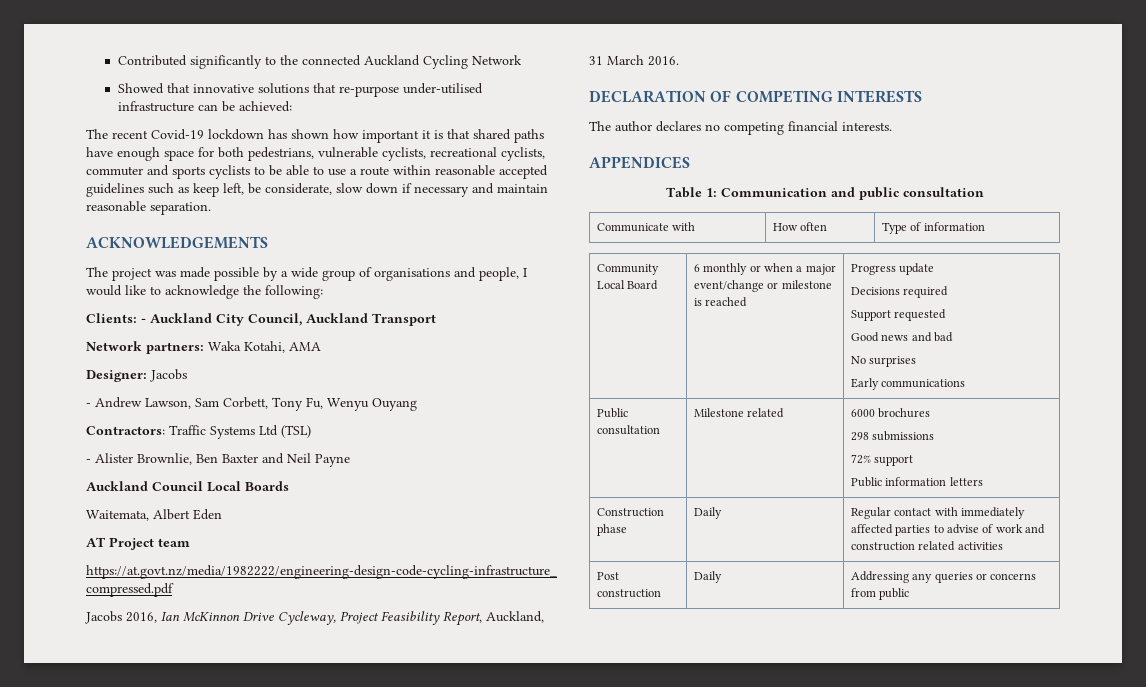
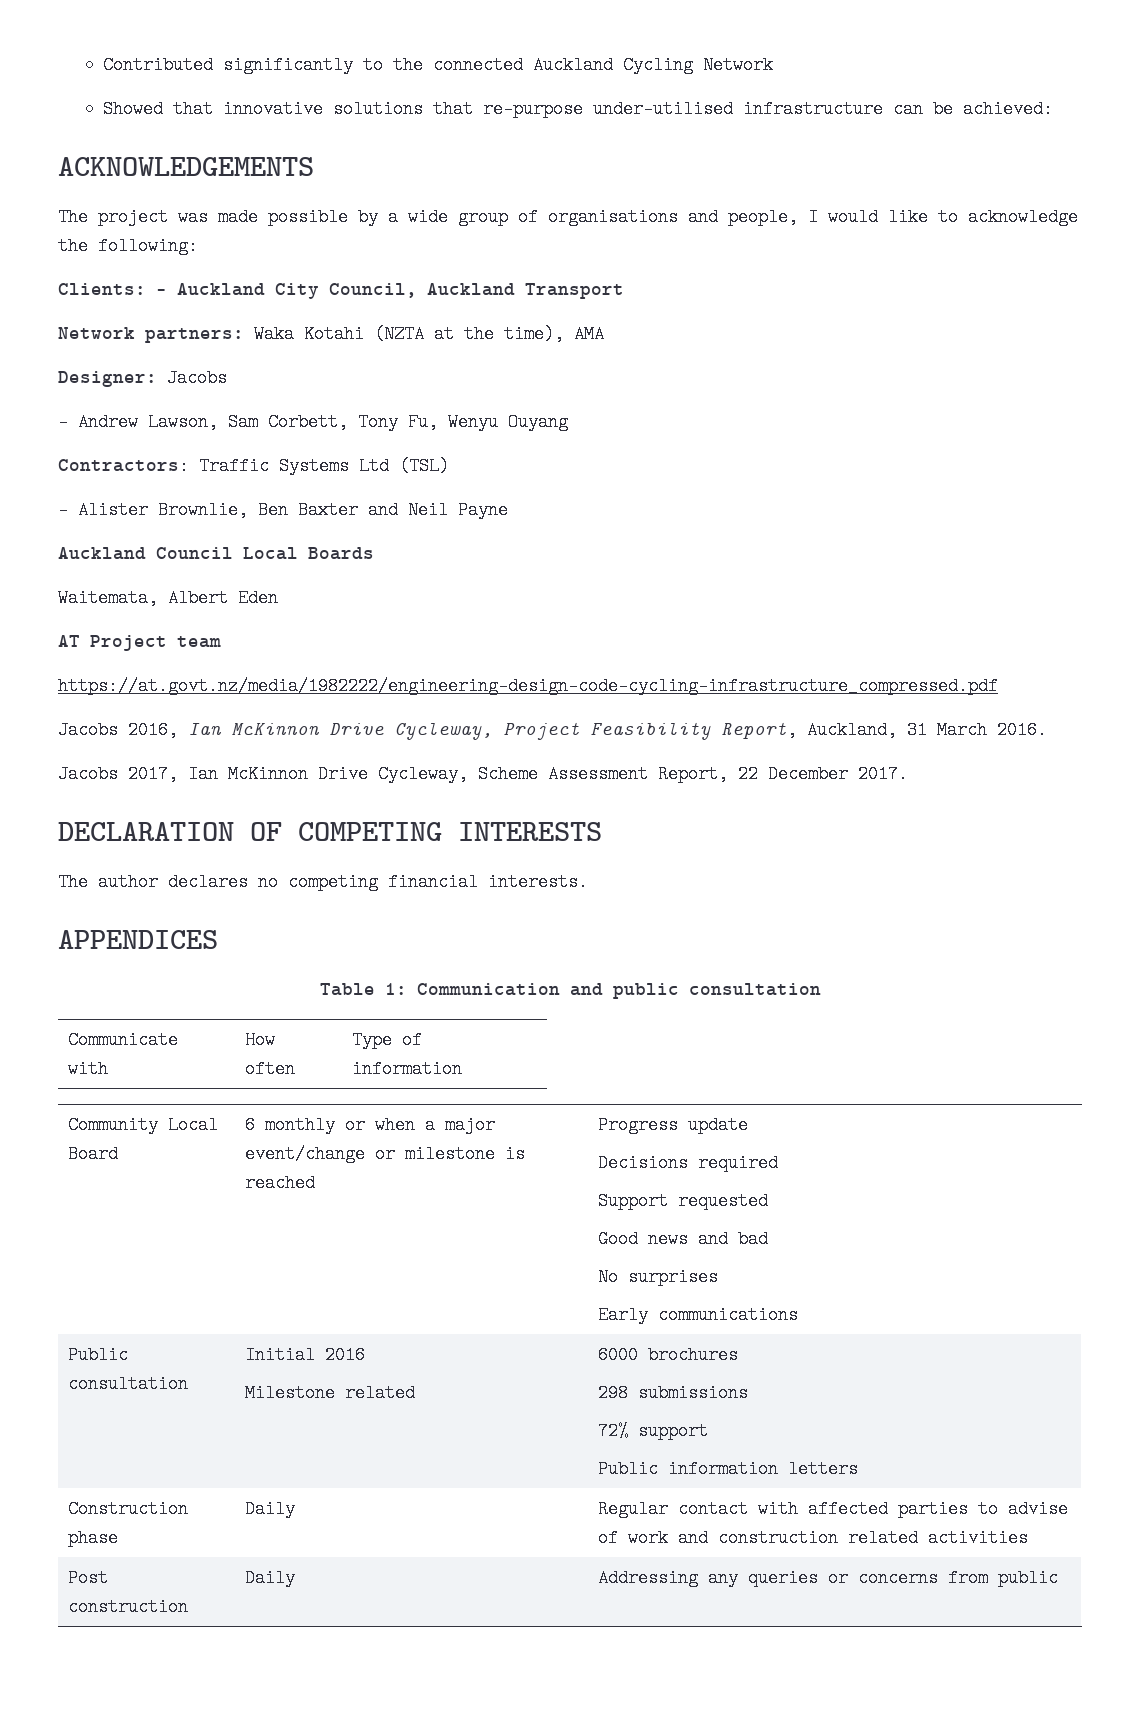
[86,129,544,143] [86,147,545,161] [86,165,548,179] [86,183,548,197] [86,201,211,215] // The recent Covid-19 lockdown has shown how important it is that shared paths have enough space for both pedestrians, vulnerable cyclists, recreational cyclists, commuter and sports cyclists to be able to use a route within reasonable accepted guidelines such as keep left, be considerate, slow down if necessary and maintain reasonable separation. -> (1054, 109) none
[244,341,285,353] Kotahi, -> [304,325,564,343] Kotahi (NZTA at the time),
(679, 61) none -> [58,765,908,783] // Jacobs 2017, Ian McKinnon Drive Cycleway, Scheme Assessment Report, 22 December 2017.
(660, 430) none -> [244,1346,365,1364] Initial 2016 //
[961,507,1026,519] immediately -> (798, 1509) none

